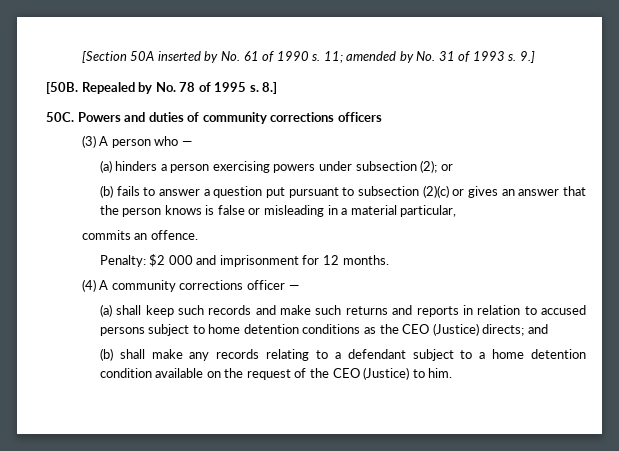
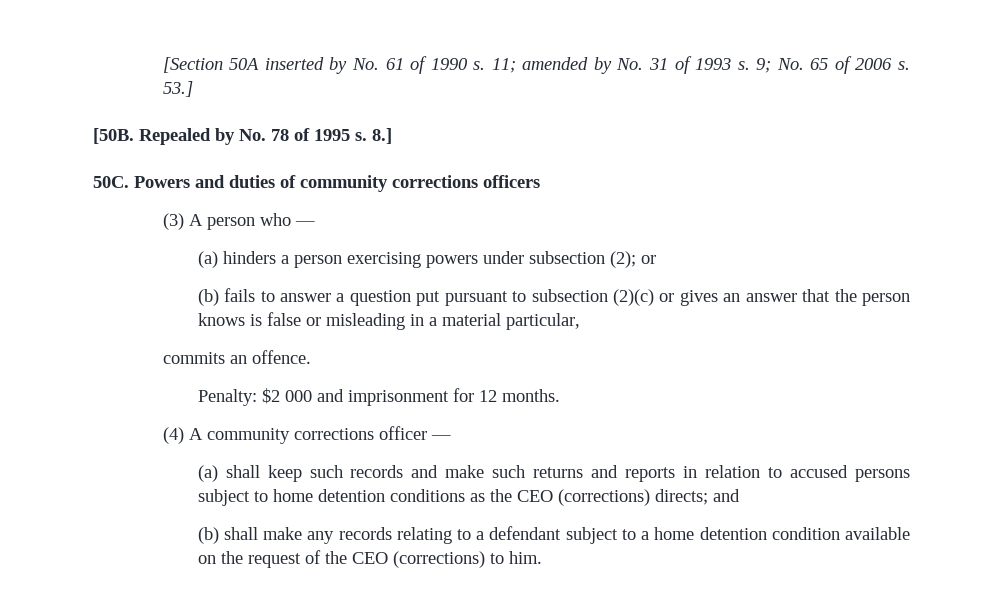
[519,51,535,63] 9.] -> [756,56,911,74] [162,81,193,97] 9; No. 65 of 2006 s. 53.]
[432,323,479,336] (Justice) -> [557,489,650,506] (corrections)
[363,367,410,380] (Justice) -> [392,551,485,568] (corrections)

